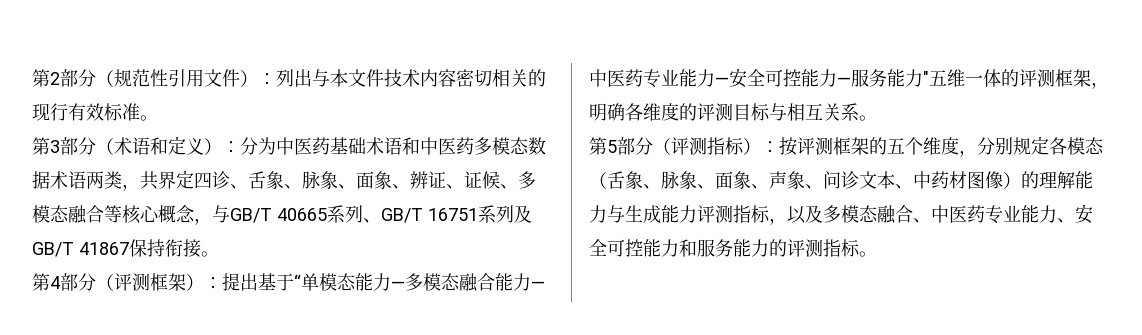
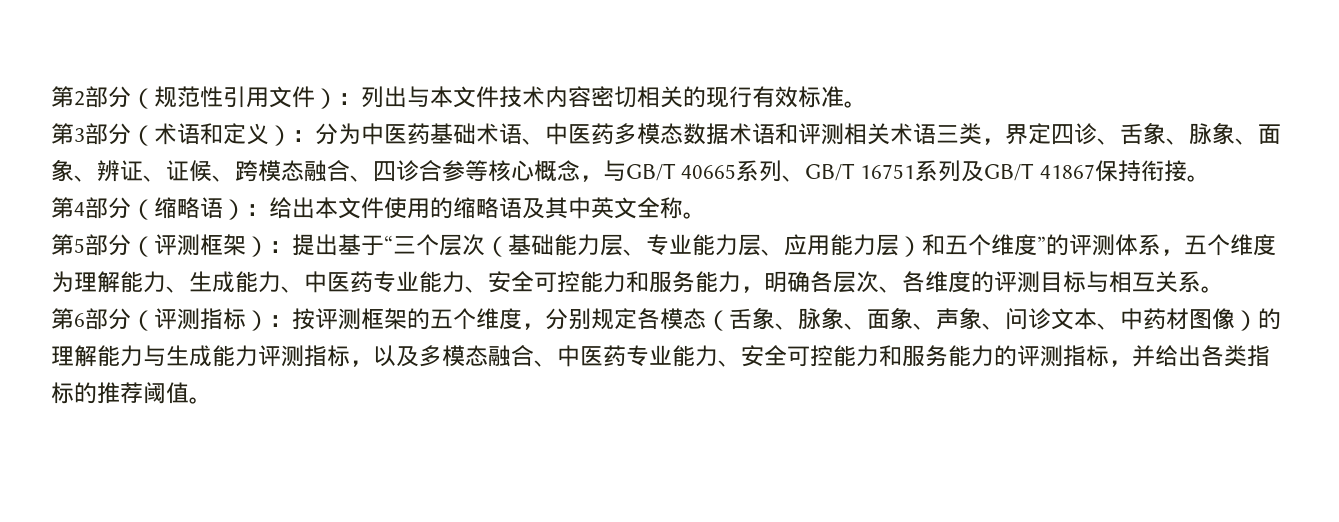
[402,137,420,155] 和 -> [522,138,545,145] 、
[86,171,158,191] 两类，共 -> [775,123,1005,145] 和评测相关术语三类，
[518,171,536,189] [32,205,104,224] 多模态融合 -> [235,160,465,182] 跨模态融合、四诊合参
(114, 282) none -> [154,197,706,220] [51,234,154,257] 缩略语）：给出本文件使用的缩略语及其中英文全称。 // 第5部分（
[301,273,545,292] [589,68,1109,89] [589,103,625,121] 单模态能力—多模态融合能力—中医药专业能力—安全可控能力—服务能力"五维一体的评测框架，明确 -> [393,234,1276,257] [51,271,902,293] 三个层次（基础能力层、专业能力层、应用能力层）和五个维度”的评测体系，五个维度为理解能力、生成能力、中医药专业能力、安全可控能力和服务能力，明确各层次、
[607,140,617,153] 5 -> [74,313,85,327] 6
(860, 248) none -> [1109,345,1270,367] [51,382,189,404] ，并给出各类指标的推荐阈值

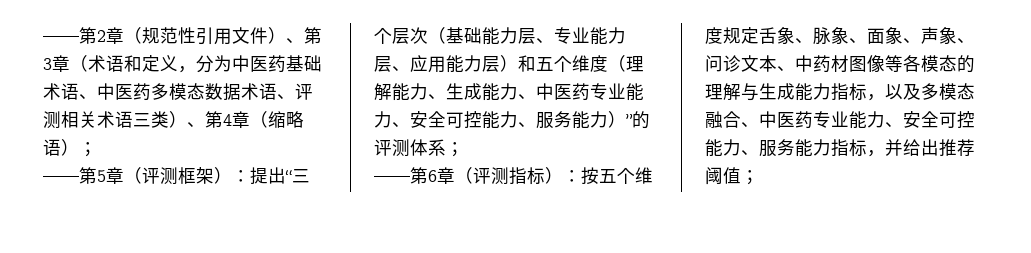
[51,86,131,108] 第2部分 -> [43,27,124,44] ——第2章
[338,86,867,108] [51,123,131,145] ：列出与本文件技术内容密切相关的现行有效标准。 // 第3部分 -> [286,27,322,44] [43,55,70,72] 、第3章
[269,125,315,146] ）： -> [178,66,196,73] ，
[775,123,798,145] 和 -> [277,94,295,99] 、
[982,122,1281,145] [51,159,1210,182] [51,197,706,220] [51,234,131,256] ，界定四诊、舌象、脉象、面象、辨证、证候、跨模态融合、四诊合参等核心概念，与GB/T 40665系列、GB/T 16751系列及GB/T 41867保持衔接。 // 第4部分（缩略语）：给出本文件使用的缩略语及其中英文全称。 // 第5部分 -> [169,111,304,128] [43,139,97,157] [43,167,124,184] ）、第4章（缩略语）； // ——第5章
[338,234,384,256] 基于 -> (286, 175) none
[1037,234,1276,256] [51,271,74,293] ”的评测体系，五个维度为 -> [608,55,626,72] （
[626,271,1224,293] [51,308,729,331] 和服务能力，明确各层次、各维度的评测目标与相互关系。 // 第6部分（评测指标）：按评测框架的五个维度，分别规定各模态（ -> [518,111,650,129] [374,139,464,157] [374,167,653,185] [705,27,759,44] 、服务能力）”的评测体系； // ——第6章（评测指标）：按五个维度规定
[1235,308,1281,331] [51,345,143,367] ）的理解能力 -> [885,55,975,73] [705,83,741,101] 等各模态的理解
[258,345,304,367] 评测 -> (831, 91) none
[879,345,1063,367] 和服务能力的评测 -> [741,139,831,157] 、服务能力
[1201,345,1270,367] [51,382,97,404] 各类指标的 -> (939, 147) none
[189,397,212,404] 。 -> [741,170,759,185] ；

